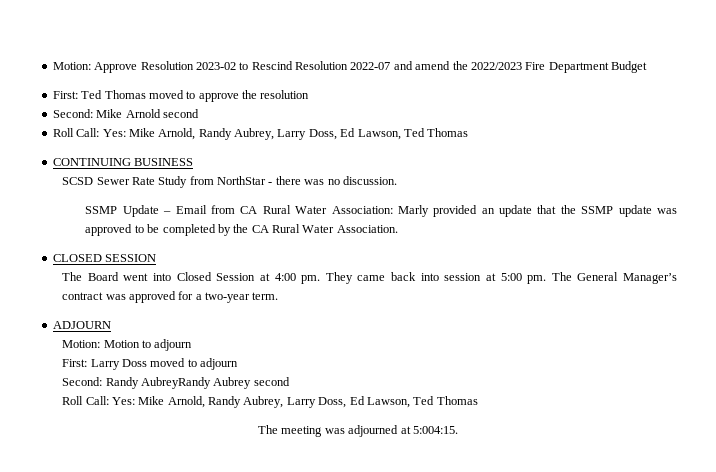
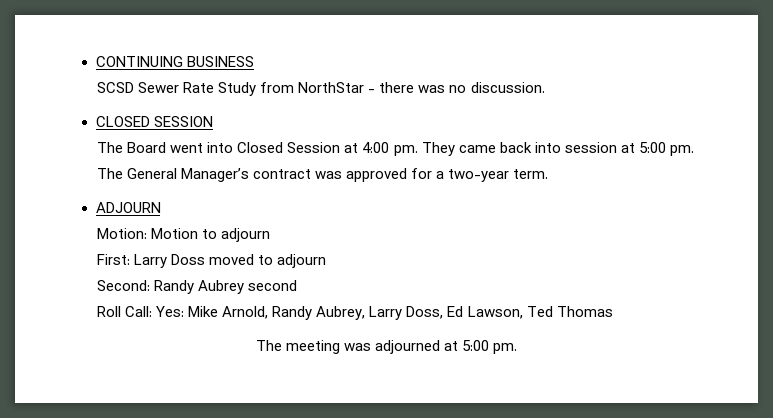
[52,61,647,73] [52,90,310,102] [52,109,199,118] [52,128,469,140] Motion: Approve Resolution 2023-02 to Rescind Resolution 2022-07 and amend the 2022/2023 Fire Department Budget // First: Ted Thomas moved to approve the resolution // Second: Mike Arnold second // Roll Call: Yes: Mike Arnold, Randy Aubrey, Larry Doss, Ed Lawson, Ted Thomas // -> (95, 61) none
[85,205,678,217] [85,224,398,236] // SSMP Update – Email from CA Rural Water Association: Marly provided an update that the SSMP update was approved to be completed by the CA Rural Water Association. -> (545, 87) none
[140,377,211,389] AubreyRandy -> (195, 287) none
[412,426,458,434] 5:004:15. -> [462,340,518,354] 5:00 pm.

